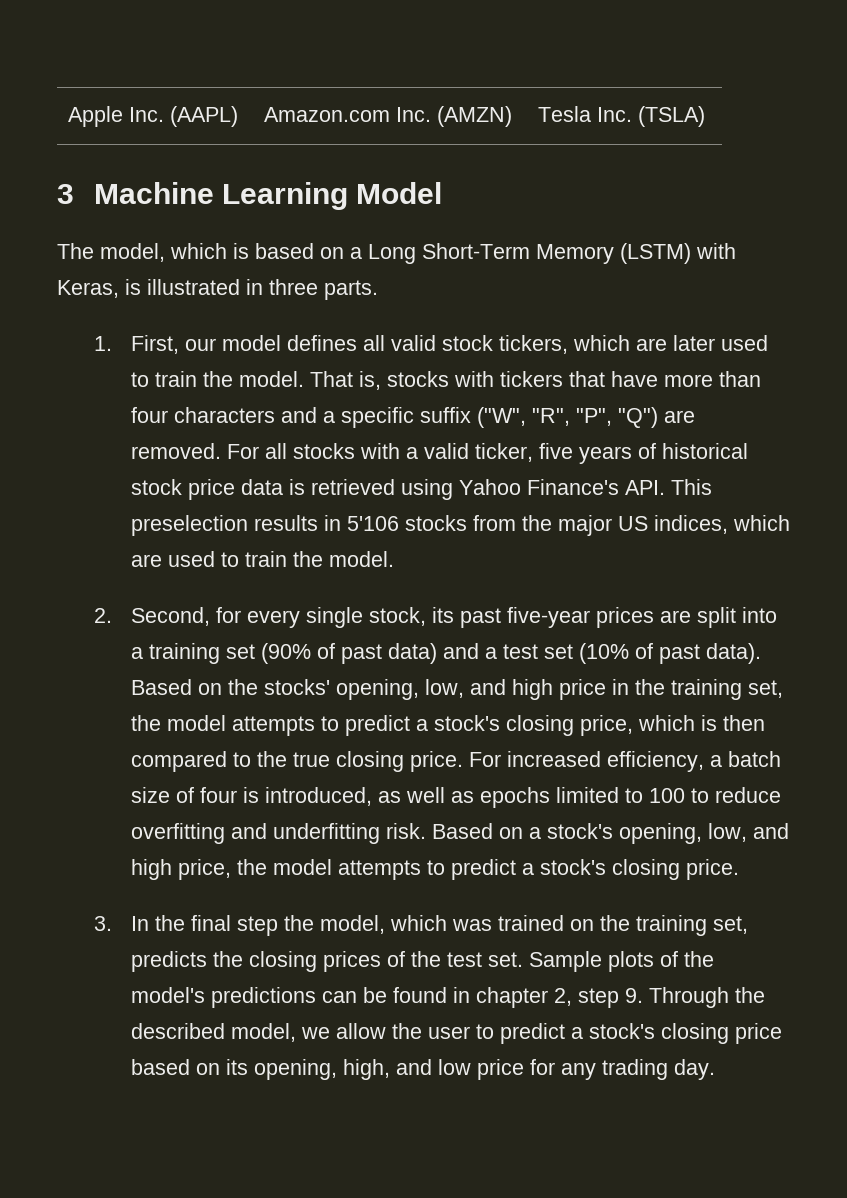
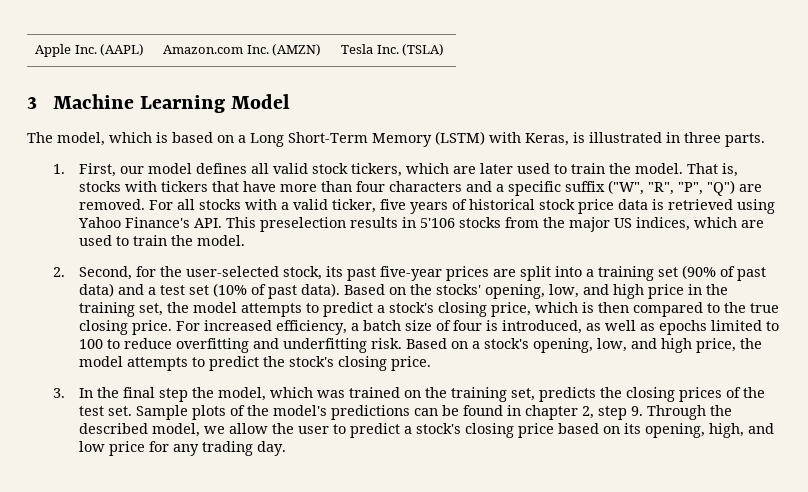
[246,607,363,628] every single -> [159,266,279,277] the user-selected
[521,863,534,875] a -> [262,356,285,367] the

